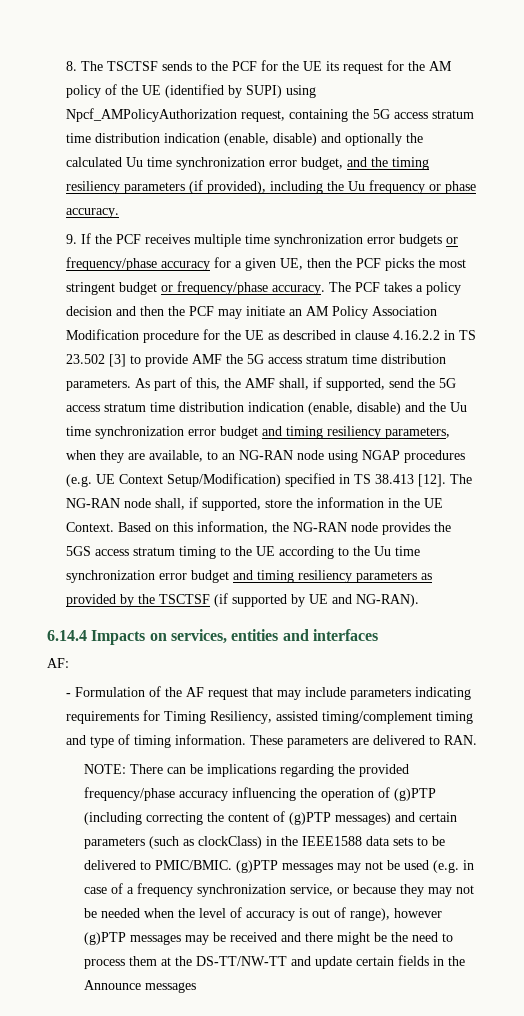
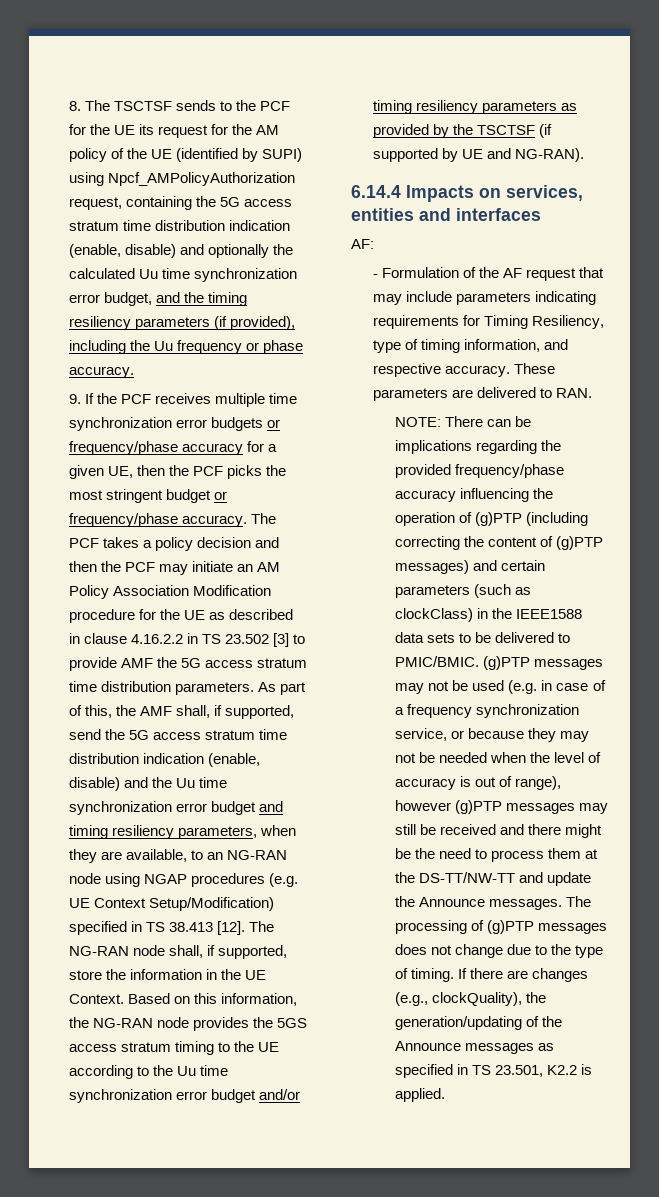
[232,570,253,580] and -> [259,1089,301,1100] and/or
[275,711,473,724] [65,734,246,748] assisted timing/complement timing and type of timing information. -> [373,339,569,353] [373,363,511,377] type of timing information, and respective accuracy.
(210, 940) none -> [395,824,417,835] still
[356,955,466,966] [84,980,197,993] certain fields in the Announce messages -> [395,896,592,910] [395,920,608,934] [395,944,604,958] [395,968,589,982] [395,992,547,1006] [395,1016,563,1030] [395,1041,555,1054] [395,1064,593,1078] [395,1088,446,1102] the Announce messages. The processing of (g)PTP messages does not change due to the type of timing. If there are changes (e.g., clockQuality), the generation/updating of the Announce messages as specified in TS 23.501, K2.2 is applied.

